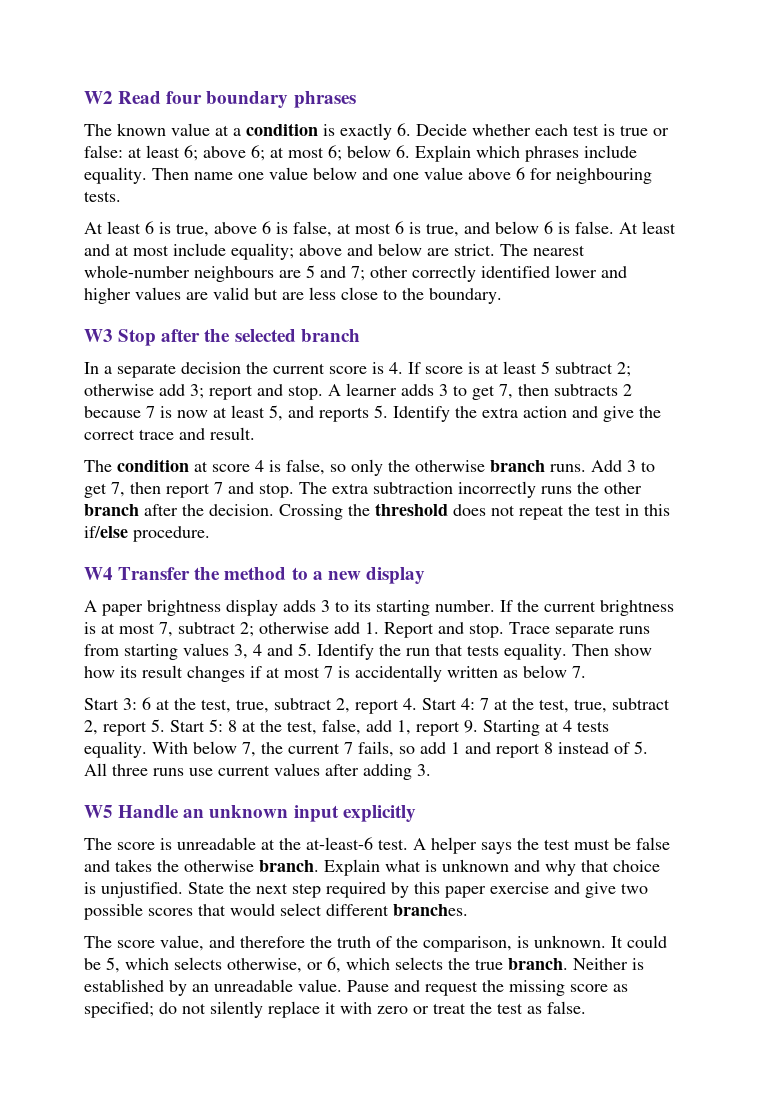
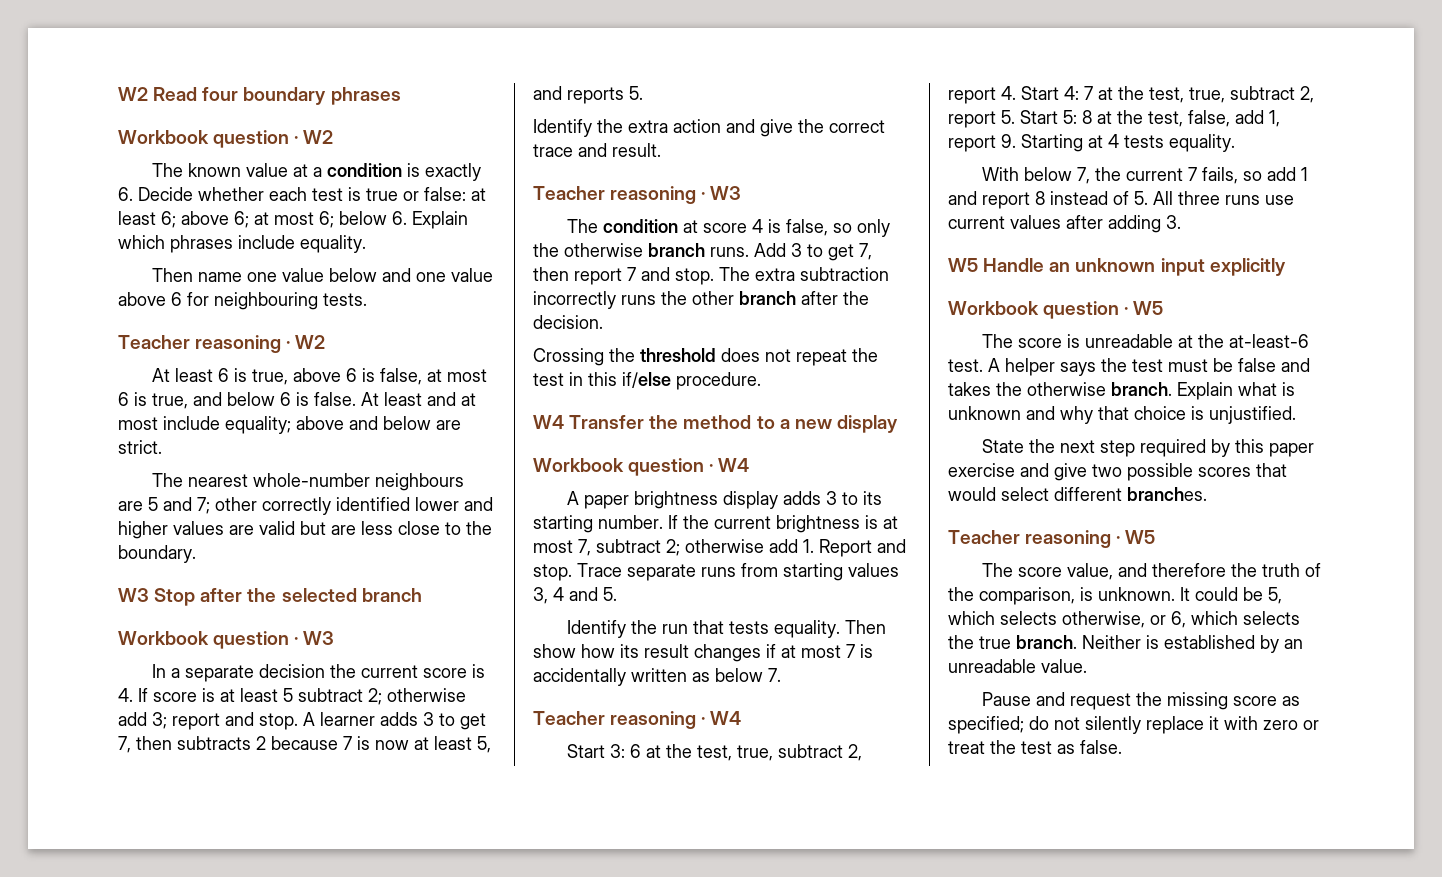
(356, 99) none -> [118,130,334,148] // Workbook question · W2
(147, 175) none -> (366, 244) //
(121, 196) none -> [118,335,326,353] // Teacher reasoning · W2
(495, 250) none -> (162, 447) //
(360, 335) none -> [118,631,335,649] // Workbook question · W3
(388, 411) none -> (643, 93) //
(255, 433) none -> [533,186,742,204] // Teacher reasoning · W3
(274, 510) none -> (603, 322) //
(425, 575) none -> [533,458,750,476] // Workbook question · W4
(312, 649) none -> (617, 594) //
(586, 672) none -> [533,711,742,729] // Teacher reasoning · W4
(147, 749) none -> (1235, 143) //
(416, 813) none -> [948,301,1164,319] // Workbook question · W5
(183, 890) none -> (1296, 415) //
(468, 910) none -> [948,530,1156,548] // Teacher reasoning · W5
(342, 985) none -> (1087, 666) //

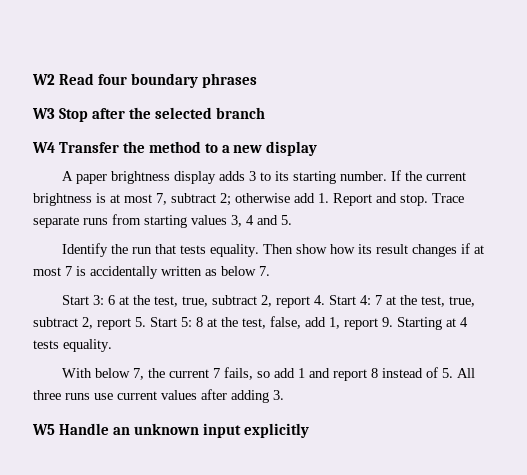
[118,130,334,148] [152,163,482,181] [118,187,486,201] [118,211,468,229] [118,235,366,253] [152,268,494,282] [118,292,367,310] [118,335,326,353] [152,368,488,385] [118,392,476,409] [118,416,461,434] [118,440,162,454] [152,473,465,491] [118,497,493,515] [118,521,492,539] [118,545,196,563] // Workbook question · W2 // The known value at a condition is exactly 6. Decide whether each test is true or false: at least 6; above 6; at most 6; below 6. Explain which phrases include equality. // Then name one value below and one value above 6 for neighbouring tests. // Teacher reasoning · W2 // At least 6 is true, above 6 is false, at most 6 is true, and below 6 is false. At least and at most include equality; above and below are strict. // The nearest whole-number neighbours are 5 and 7; other correctly identified lower and higher values are valid but are less close to the boundary. -> (257, 80) none
[118,631,335,649] [152,664,486,682] [118,688,466,705] [118,712,486,730] [118,736,491,753] [533,86,643,104] [533,119,885,137] [533,143,661,157] [533,186,742,204] [567,219,891,237] [533,243,872,261] [533,267,889,285] [533,291,869,309] [533,315,603,329] [533,348,878,366] [533,372,761,390] // Workbook question · W3 // In a separate decision the current score is 4. If score is at least 5 subtract 2; otherwise add 3; report and stop. A learner adds 3 to get 7, then subtracts 2 because 7 is now at least 5, and reports 5. // Identify the extra action and give the correct trace and result. // Teacher reasoning · W3 // The condition at score 4 is false, so only the otherwise branch runs. Add 3 to get 7, then report 7 and stop. The extra subtraction incorrectly runs the other branch after the decision. // Crossing the threshold does not repeat the test in this if/else procedure. -> (265, 113) none
[533,458,750,476] // Workbook question · W4 -> (318, 148) none
[533,711,742,729] // Teacher reasoning · W4 -> (270, 271) none
[948,301,1164,319] [982,334,1310,348] [948,358,1310,376] [948,382,1295,400] [948,406,1296,424] [982,439,1315,457] [948,463,1287,481] [948,487,1207,501] [948,530,1156,548] [982,563,1322,580] [948,587,1282,605] [948,611,1300,628] [948,635,1303,653] [948,659,1087,673] [982,692,1301,710] [948,716,1319,734] [948,740,1122,754] // Workbook question · W5 // The score is unreadable at the at-least-6 test. A helper says the test must be false and takes the otherwise branch. Explain what is unknown and why that choice is unjustified. // State the next step required by this paper exercise and give two possible scores that would select different branches. // Teacher reasoning · W5 // The score value, and therefore the truth of the comparison, is unknown. It could be 5, which selects otherwise, or 6, which selects the true branch. Neither is established by an unreadable value. // Pause and request the missing score as specified; do not silently replace it with zero or treat the test as false. -> (309, 430) none

